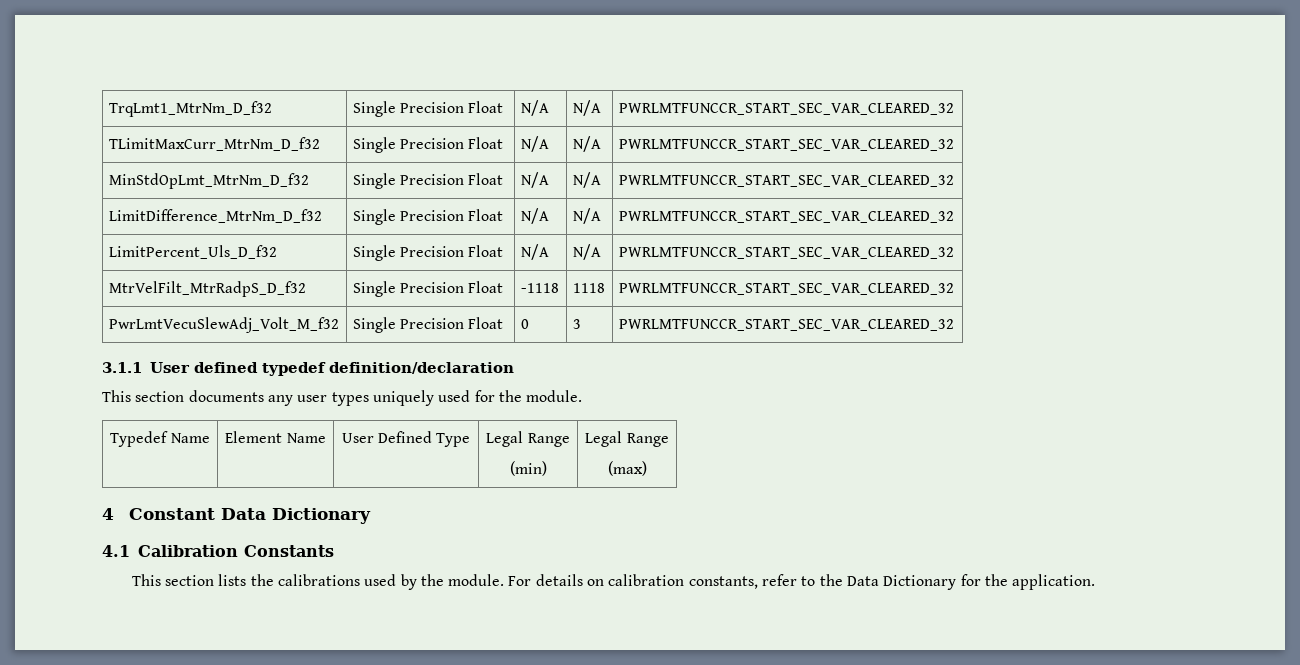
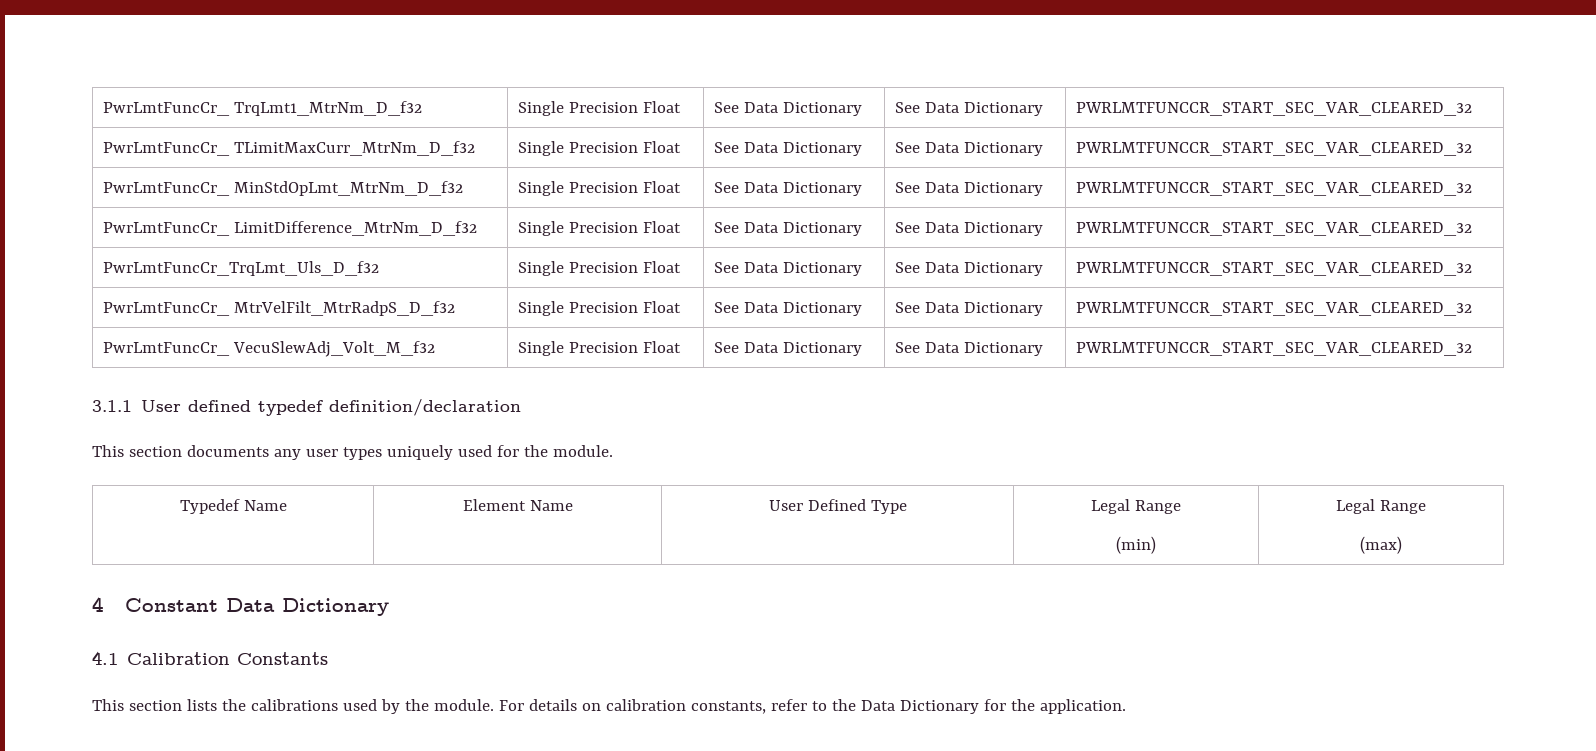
(108, 109) none -> [102,102,230,116] PwrLmtFuncCr_
[520,100,549,116] [572,100,601,116] [618,103,954,115] N/A | N/A | PWRLMTFUNCCR_START_SEC_VAR_CLEARED_32 // -> [713,102,862,116] [894,102,1043,116] [1075,102,1472,116] [102,142,230,156] See Data Dictionary | See Data Dictionary | PWRLMTFUNCCR_START_SEC_VAR_CLEARED_32 // PwrLmtFuncCr_
[520,136,549,152] [572,136,601,152] [618,139,954,151] N/A | N/A | PWRLMTFUNCCR_START_SEC_VAR_CLEARED_32 // -> [713,142,862,156] [894,142,1043,156] [1075,142,1472,156] [102,182,230,196] See Data Dictionary | See Data Dictionary | PWRLMTFUNCCR_START_SEC_VAR_CLEARED_32 // PwrLmtFuncCr_
[520,172,549,188] [572,172,601,188] [618,175,954,187] N/A | N/A | PWRLMTFUNCCR_START_SEC_VAR_CLEARED_32 // -> [713,182,862,196] [894,182,1043,196] [1075,182,1472,196] [102,222,230,236] See Data Dictionary | See Data Dictionary | PWRLMTFUNCCR_START_SEC_VAR_CLEARED_32 // PwrLmtFuncCr_
[520,208,549,224] [572,208,601,224] [618,211,954,223] [108,245,277,259] [352,245,504,261] [520,244,549,260] [572,244,601,260] [618,247,954,259] N/A | N/A | PWRLMTFUNCCR_START_SEC_VAR_CLEARED_32 // LimitPercent_Uls_D_f32 | Single Precision Float | N/A | N/A | PWRLMTFUNCCR_START_SEC_VAR_CLEARED_32 // -> [713,222,862,236] [894,222,1043,236] [1075,222,1472,236] [102,261,379,276] [517,261,681,276] [713,262,862,276] [894,262,1043,276] [1075,262,1472,276] [102,302,230,316] See Data Dictionary | See Data Dictionary | PWRLMTFUNCCR_START_SEC_VAR_CLEARED_32 // PwrLmtFuncCr_TrqLmt_Uls_D_f32 | Single Precision Float | See Data Dictionary | See Data Dictionary | PWRLMTFUNCCR_START_SEC_VAR_CLEARED_32 // PwrLmtFuncCr_
[520,283,559,293] [572,283,605,293] [618,283,954,295] [108,317,339,333] [352,317,504,333] [520,319,529,329] [572,319,581,329] -1118 | 1118 | PWRLMTFUNCCR_START_SEC_VAR_CLEARED_32 // PwrLmtVecuSlewAdj_Volt_M_f32 | Single Precision Float | 0 | 3 -> [713,302,862,316] [894,302,1043,316] [1075,302,1472,316] [102,341,435,357] [517,341,681,356] [713,342,862,356] [894,342,1043,356] See Data Dictionary | See Data Dictionary | PWRLMTFUNCCR_START_SEC_VAR_CLEARED_32 // PwrLmtFuncCr_ VecuSlewAdj_Volt_M_f32 | Single Precision Float | See Data Dictionary | See Data Dictionary

